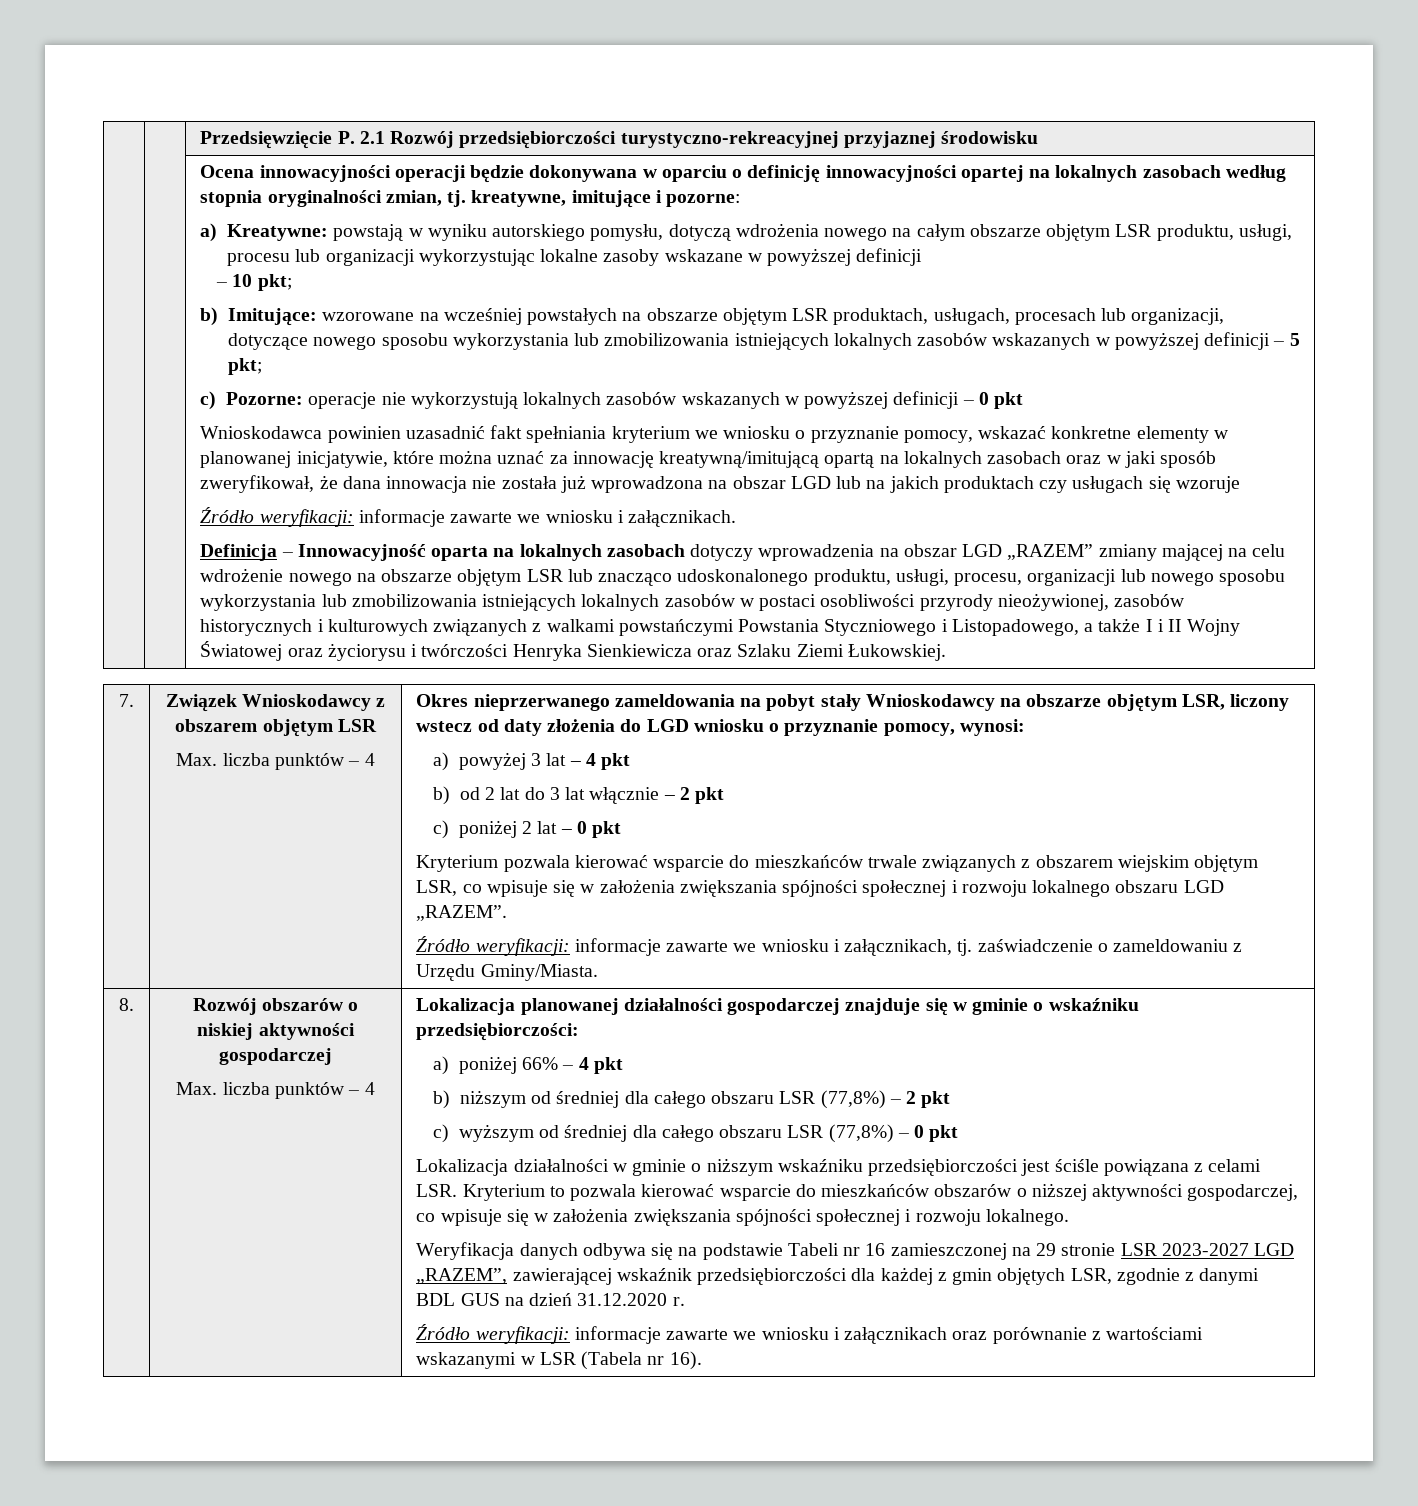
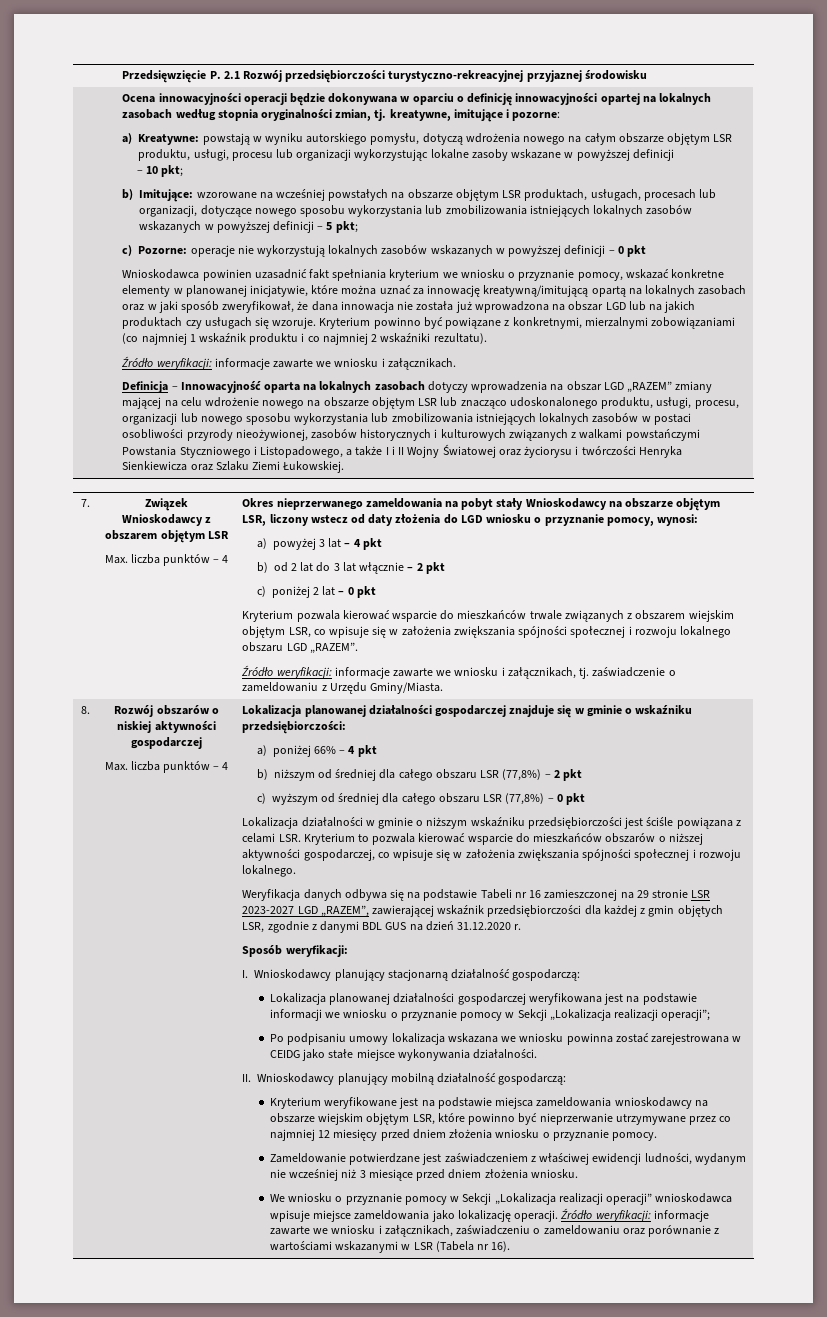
[1176,476,1241,493] wzoruje -> [272,317,736,329] [122,333,487,345] wzoruje. Kryterium powinno być powiązane z konkretnymi, mierzalnymi zobowiązaniami (co najmniej 1 wskaźnik produktu i co najmniej 2 wskaźniki rezultatu).
[416,1324,948,1344] Źródło weryfikacji: informacje zawarte we wniosku i załącznikach -> [242,945,348,957] [242,969,581,981] [269,993,697,1005] [269,1009,711,1021] [269,1033,742,1045] [269,1049,538,1061] [242,1073,567,1085] [269,1097,708,1109] [269,1113,732,1125] [269,1129,658,1141] [269,1153,746,1165] [269,1169,578,1181] [269,1193,733,1205] [269,1208,709,1222] [269,1225,620,1237] Sposób weryfikacji: // I. Wnioskodawcy planujący stacjonarną działalność gospodarczą: // Lokalizacja planowanej działalności gospodarczej weryfikowana jest na podstawie informacji we wniosku o przyznanie pomocy w Sekcji „Lokalizacja realizacji operacji”; // Po podpisaniu umowy lokalizacja wskazana we wniosku powinna zostać zarejestrowana w CEIDG jako stałe miejsce wykonywania działalności. // II. Wnioskodawcy planujący mobilną działalność gospodarczą: // Kryterium weryfikowane jest na podstawie miejsca zameldowania wnioskodawcy na obszarze wiejskim objętym LSR, które powinno być nieprzerwanie utrzymywane przez co najmniej 12 miesięcy przed dniem złożenia wniosku o przyznanie pomocy. // Zameldowanie potwierdzane jest zaświadczeniem z właściwej ewidencji ludności, wydanym nie wcześniej niż 3 miesiące przed dniem złożenia wniosku. // We wniosku o przyznanie pomocy w Sekcji „Lokalizacja realizacji operacji” wnioskodawca wpisuje miejsce zameldowania jako lokalizację operacji. Źródło weryfikacji: informacje zawarte we wniosku i załącznikach, zaświadczeniu o zameldowaniu

